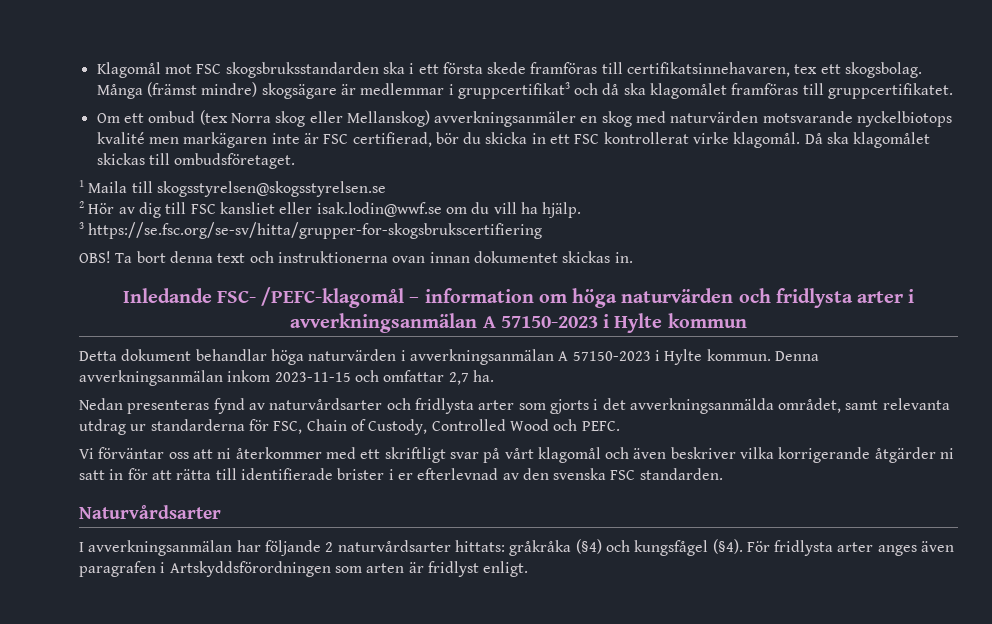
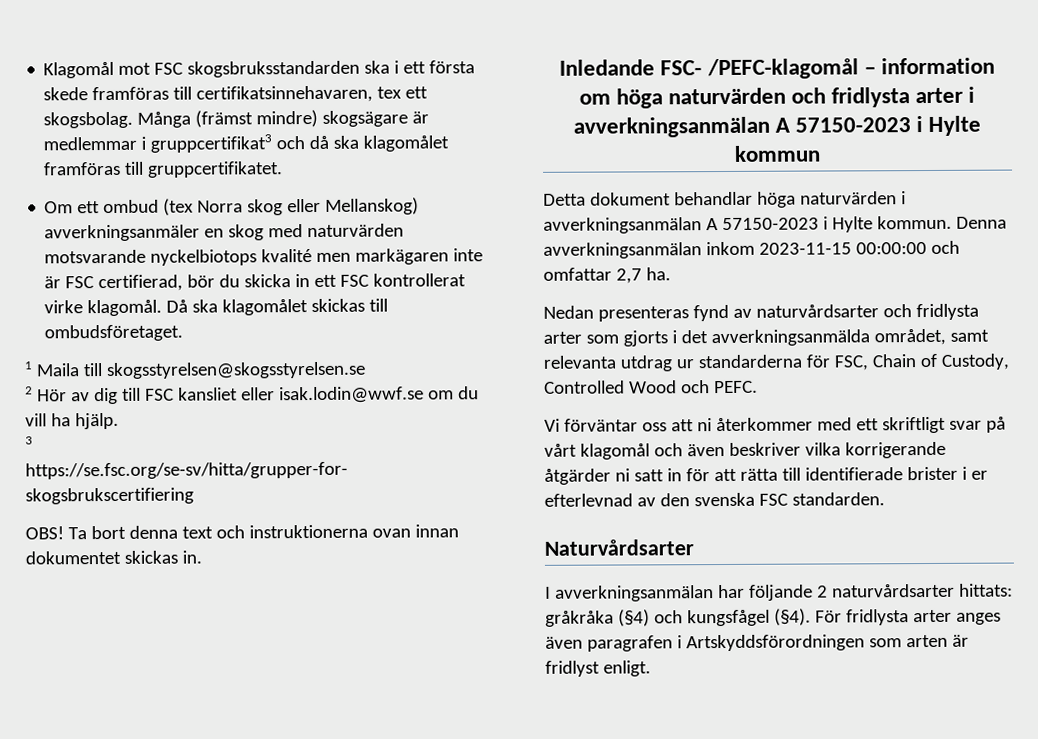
(351, 377) none -> [855,242,927,255] 00:00:00

